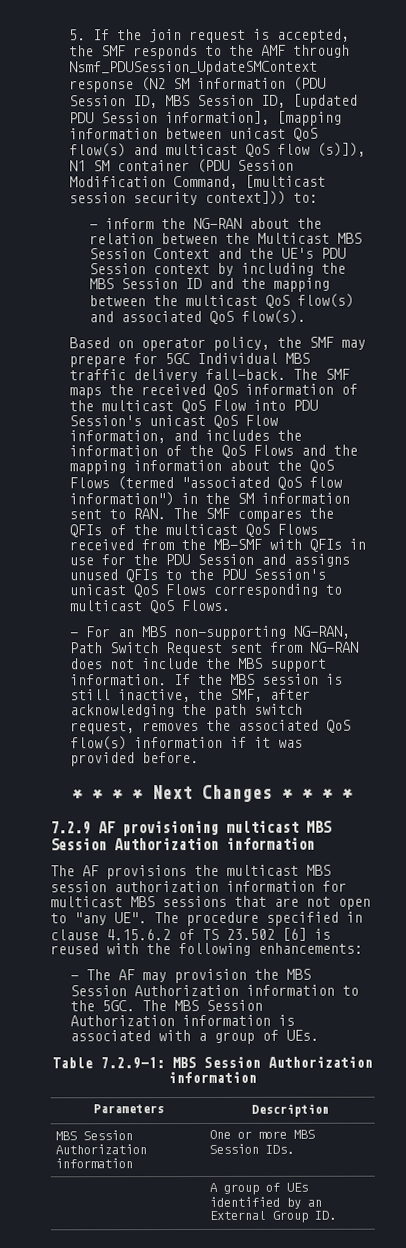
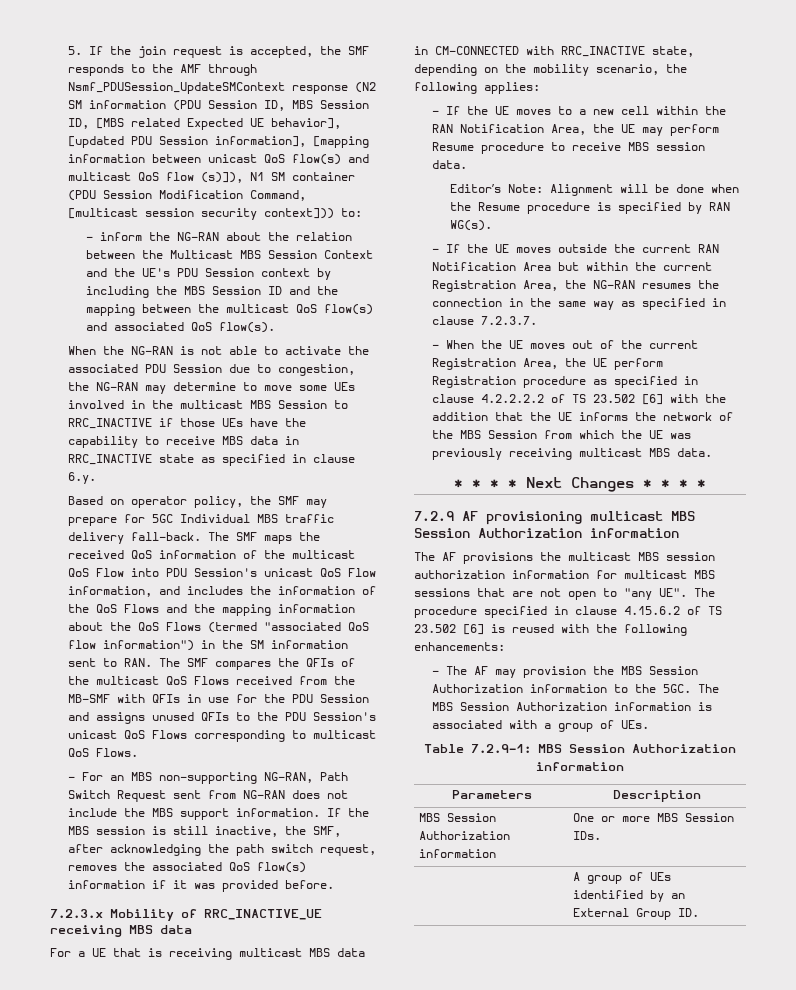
(287, 101) none -> [96,118,342,130] [MBS related Expected UE behavior],
(307, 316) none -> [68,346,370,355] [68,364,356,376] [68,382,356,394] [68,400,349,409] [68,418,307,429] [68,436,300,448] [68,454,356,466] [68,472,97,484] // When the NG-RAN is not able to activate the associated PDU Session due to congestion, the NG-RAN may determine to move some UEs involved in the multicast MBS Session to RRC_INACTIVE if those UEs have the capability to receive MBS data in RRC_INACTIVE state as specified in clause 6.y.
(200, 758) none -> [50,909,322,921] [50,925,192,937] [50,948,365,960] [414,46,694,57] [414,64,687,76] [414,82,540,94] [432,106,727,115] [432,124,720,136] [432,142,706,154] [432,160,468,169] [450,184,740,196] [450,202,731,214] [450,220,493,231] [432,244,720,253] [432,262,713,271] [432,280,720,292] [432,298,727,310] [432,316,538,325] [432,340,699,349] [432,358,664,370] [432,376,699,388] [432,394,727,405] [432,412,734,421] [432,430,692,439] [432,448,713,460] // 7.2.3.x Mobility of RRC_INACTIVE_UE receiving MBS data // For a UE that is receiving multicast MBS data in CM-CONNECTED with RRC_INACTIVE state, depending on the mobility scenario, the following applies: // - If the UE moves to a new cell within the RAN Notification Area, the UE may perform Resume procedure to receive MBS session data. // Editor’s Note: Alignment will be done when the Resume procedure is specified by RAN WG(s). // - If the UE moves outside the current RAN Notification Area but within the current Registration Area, the NG-RAN resumes the connection in the same way as specified in clause 7.2.3.7. // - When the UE moves out of the current Registration Area, the UE perform Registration procedure as specified in clause 4.2.2.2.2 of TS 23.502 [6] with the addition that the UE informs the network of the MBS Session from which the UE was previously receiving multicast MBS data.

